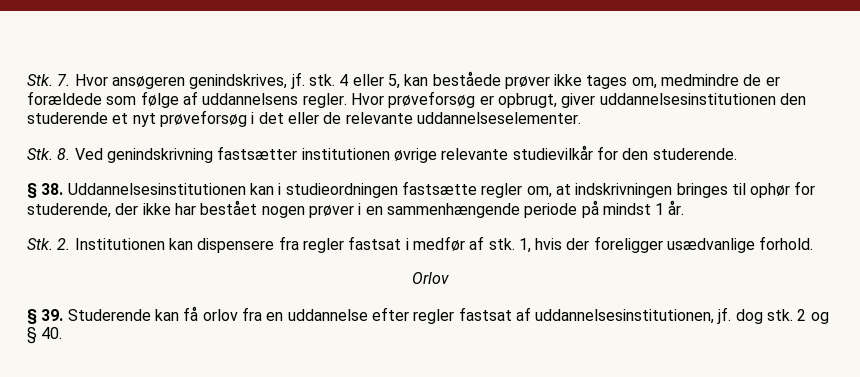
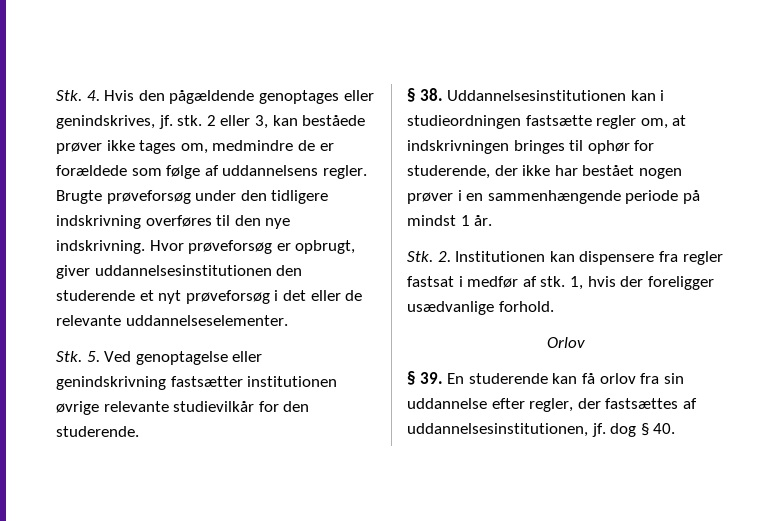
[27,72,400,89] Stk. 7. Hvor ansøgeren genindskrives, jf. stk. 4 eller 5, -> [56,90,374,104] [56,115,268,129] Stk. 4. Hvis den pågældende genoptages eller genindskrives, jf. stk. 2 eller 3,
(347, 100) none -> [56,190,329,204] [56,215,291,229] [56,240,145,254] Brugte prøveforsøg under den tidligere indskrivning overføres til den nye indskrivning.
[57,148,103,160] 8. Ved -> [86,351,263,365] 5. Ved genoptagelse eller
[67,309,151,321] Studerende -> [447,373,548,384] En studerende
[266,312,284,321] en -> [663,373,684,384] sin
[413,307,512,324] regler fastsat -> [529,398,679,412] regler, der fastsættes
[767,309,829,324] stk. 2 og -> (637, 430) none

